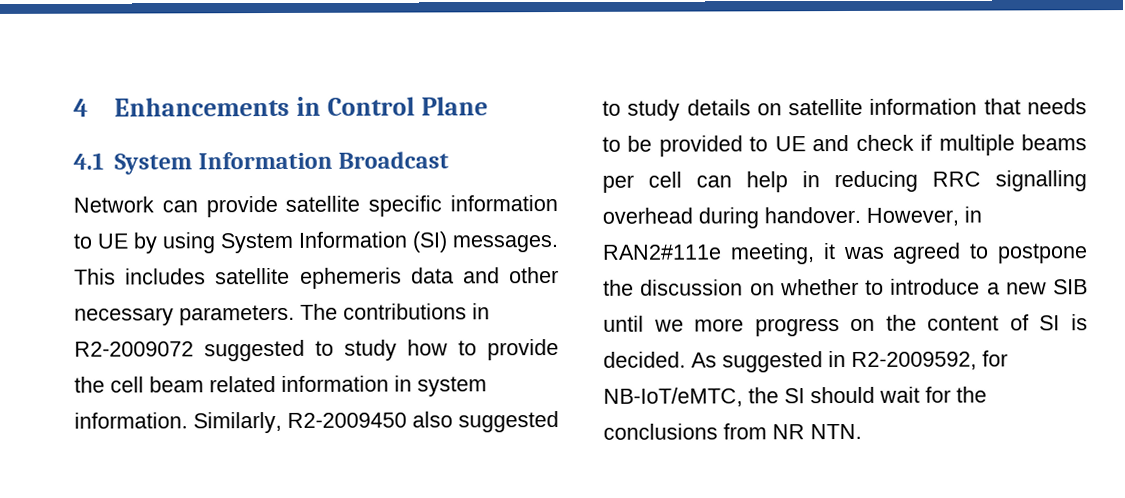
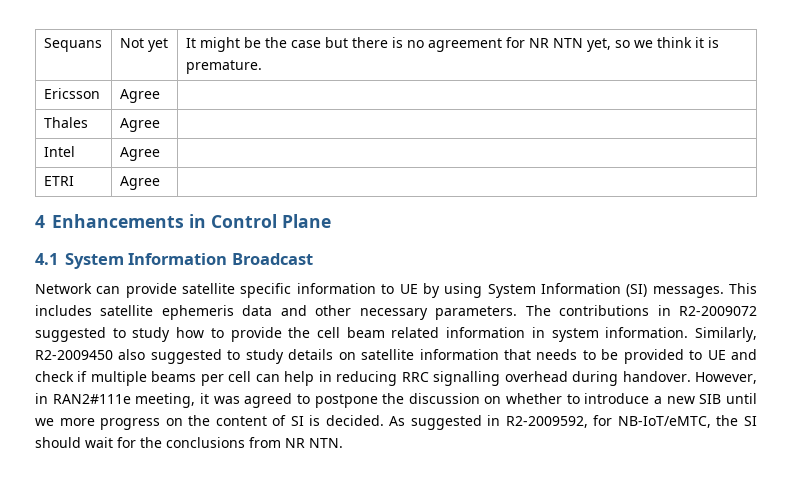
(73, 107) none -> [43,38,102,52] [119,38,168,52] [185,37,719,52] [185,60,262,74] [43,88,100,99] [119,89,160,103] [43,117,88,128] [119,118,160,132] [43,146,75,157] [119,147,160,161] [43,176,74,186] [119,176,160,190] Sequans | Not yet | It might be the case but there is no agreement for NR NTN yet, so we think it is premature. // Ericsson | Agree | // Thales | Agree | // Intel | Agree | // ETRI | Agree | //

